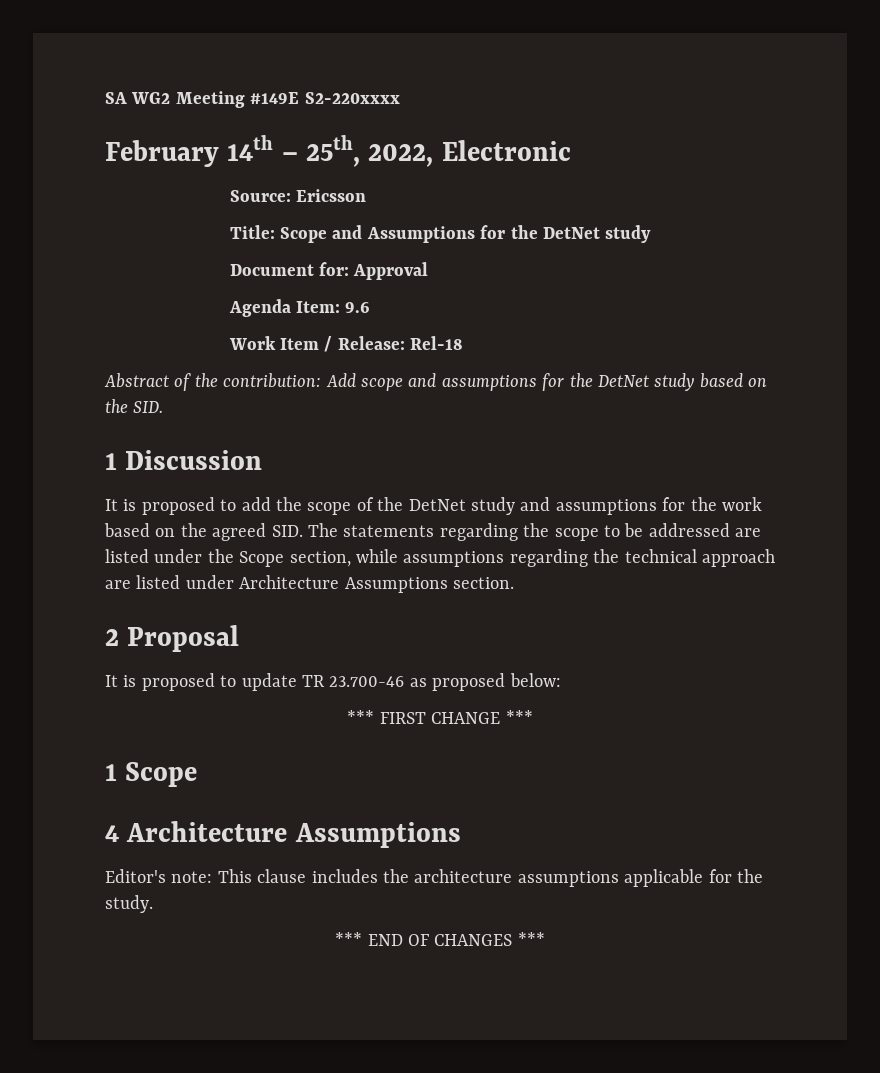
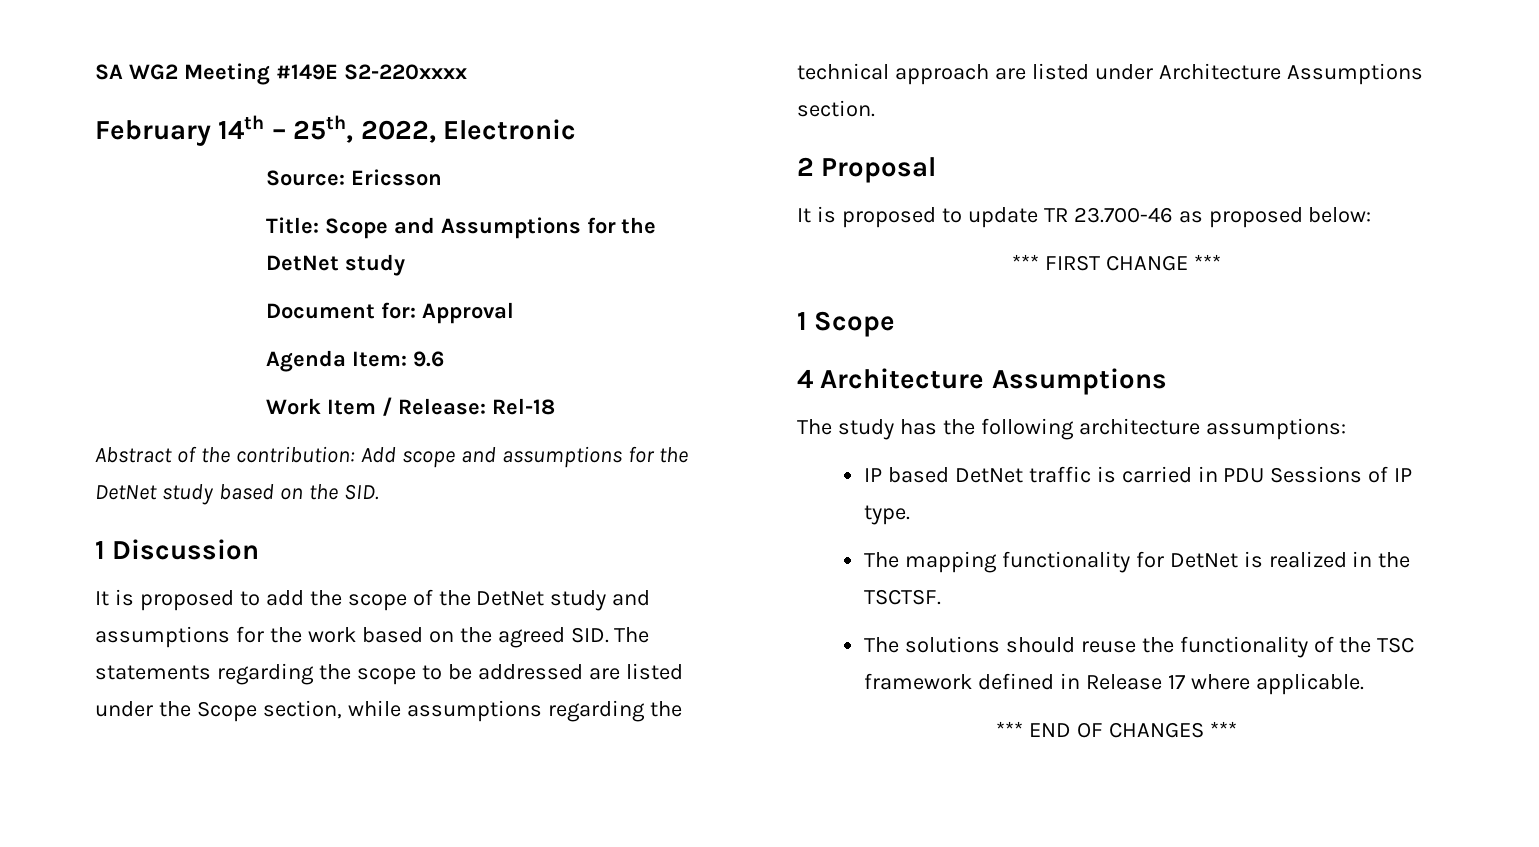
[105,869,763,887] [105,895,153,913] Editor's note: This clause includes the architecture assumptions applicable for the study. -> [797,418,1346,440] [863,466,1413,483] [863,505,910,525] [863,551,1411,573] [863,589,941,605] [863,636,1415,658] [863,673,1364,695] The study has the following architecture assumptions: // IP based DetNet traffic is carried in PDU Sessions of IP type. // The mapping functionality for DetNet is realized in the TSCTSF. // The solutions should reuse the functionality of the TSC framework defined in Release 17 where applicable.

